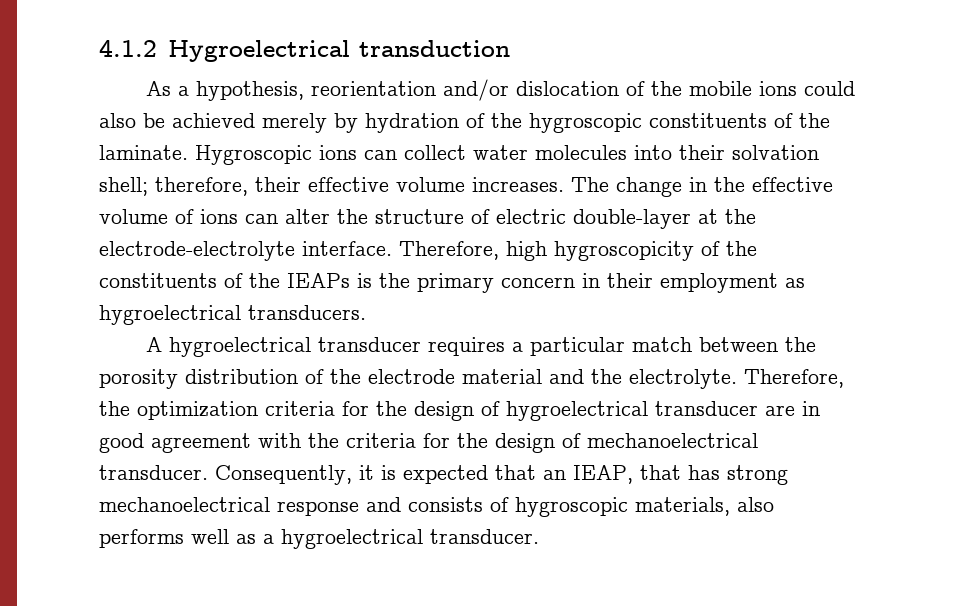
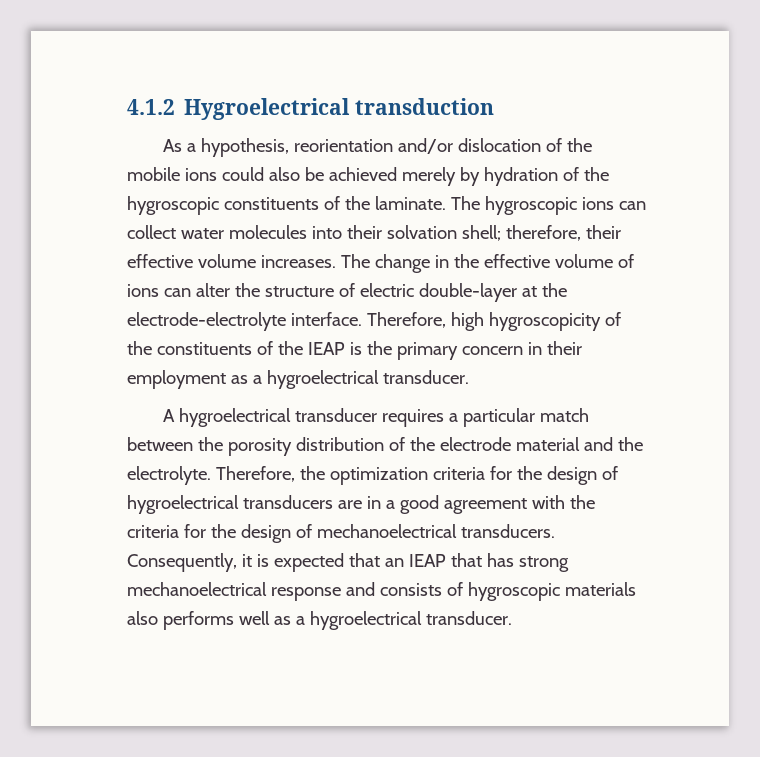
[195,145,312,165] Hygroscopic -> [450,196,577,215] The hygroscopic
[287,273,350,288] IEAPs -> [307,342,345,355] IEAP
[99,305,366,325] hygroelectrical transducers. -> [252,370,469,389] a hygroelectrical transducer.
[655,401,758,416] transducer -> [242,495,333,509] transducers
(820, 408) none -> [385,500,395,509] a
[99,465,208,480] transducer. -> [460,524,555,538] transducers.
[573,465,633,484] IEAP, -> [408,554,446,567] IEAP
[635,497,730,516] materials, -> [564,582,636,596] materials

